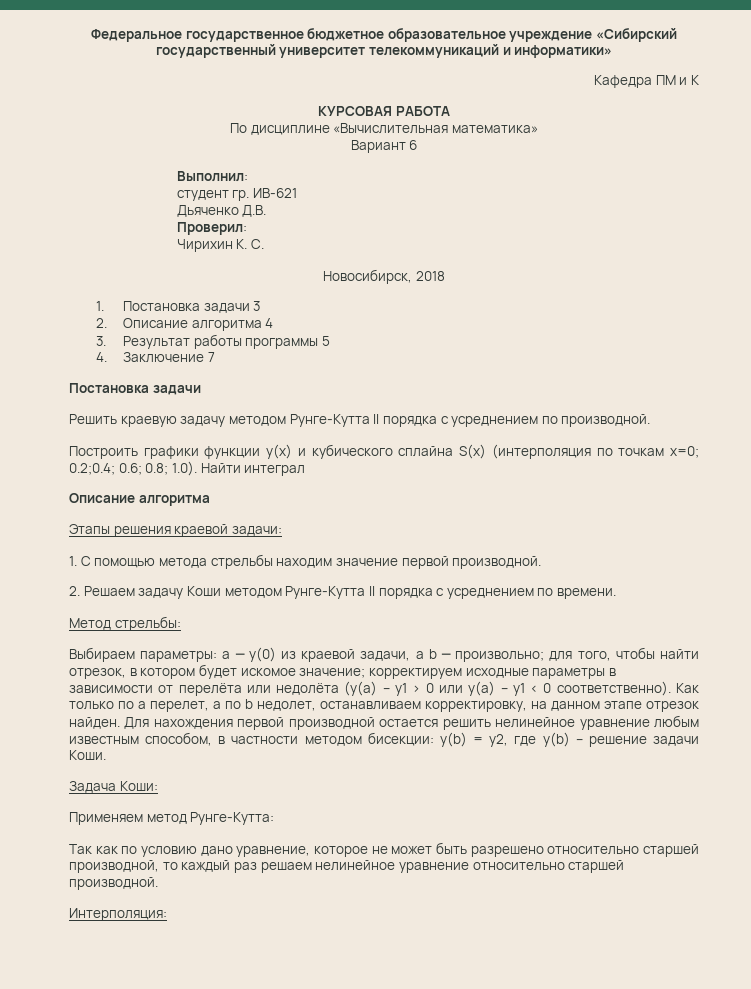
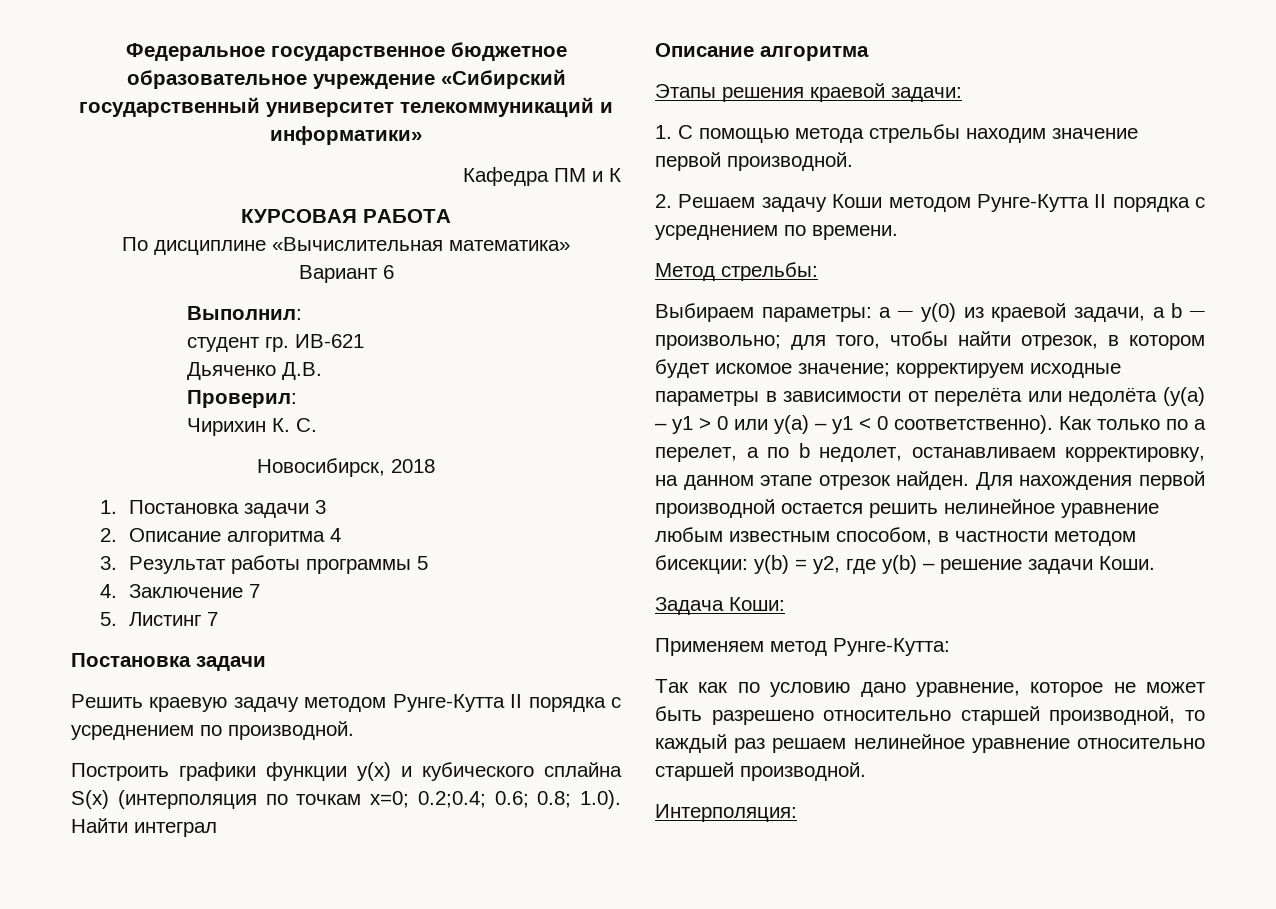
(215, 357) none -> [99,612,218,626] // 5. Листинг 7

